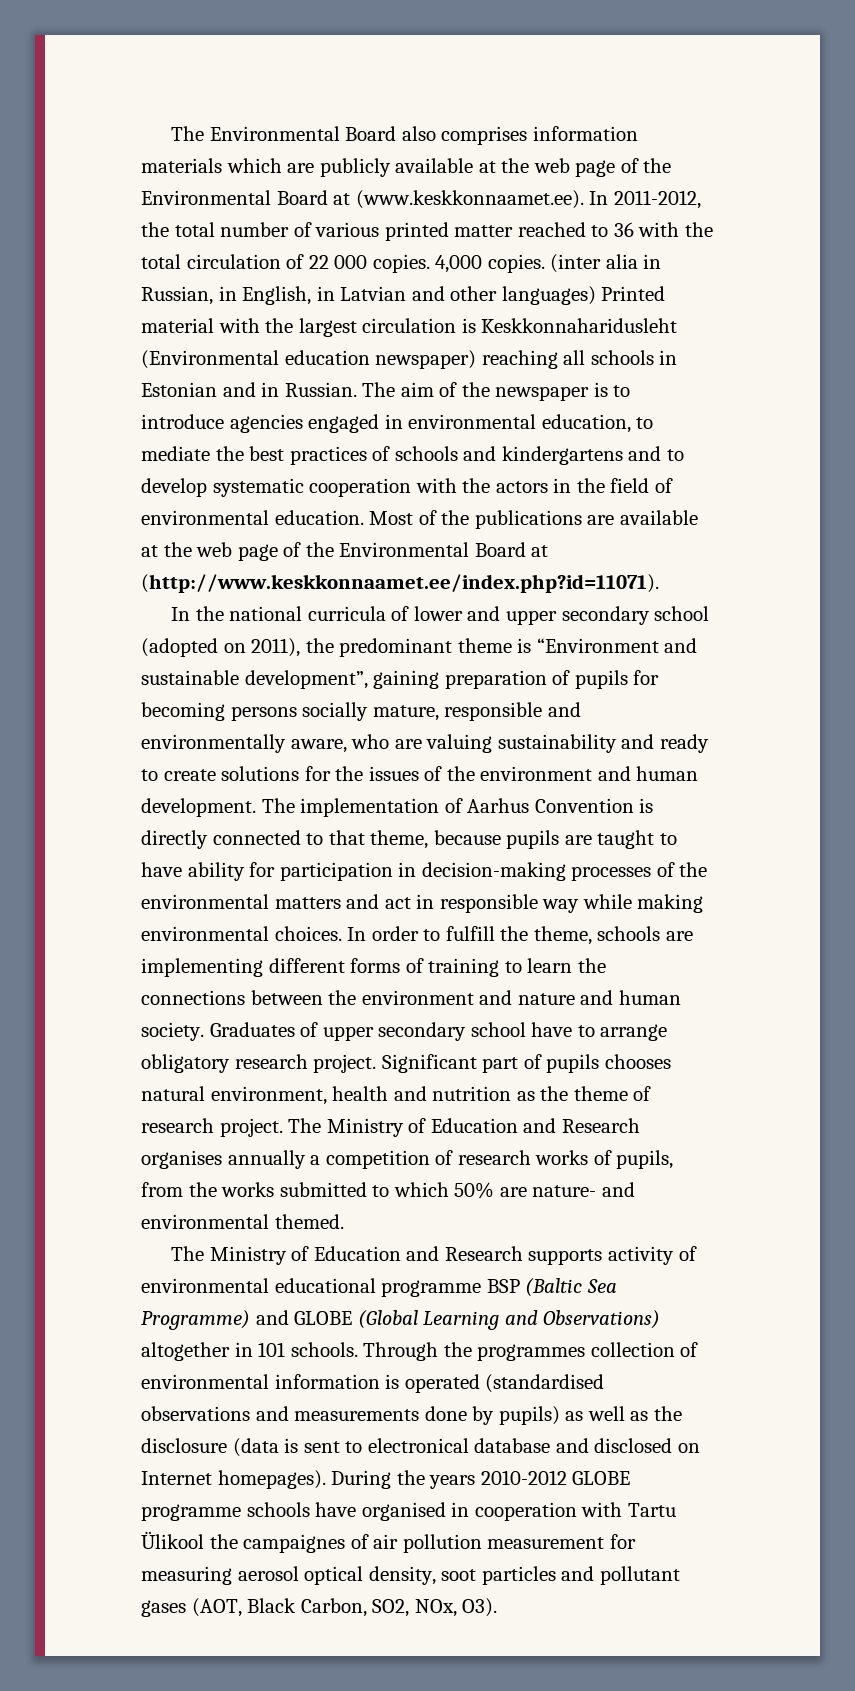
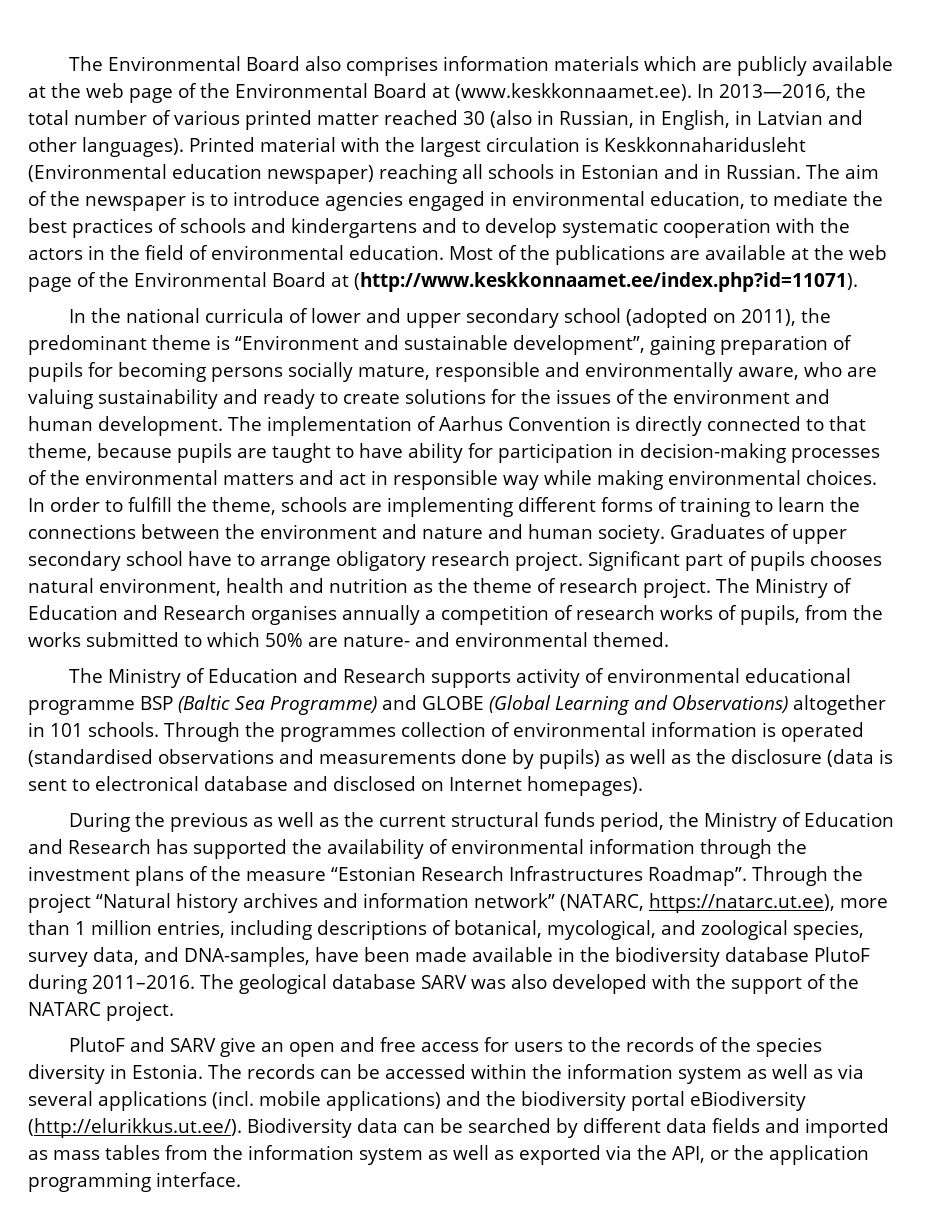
[613,190,701,209] 2011-2012, -> [718,84,831,101] 2013—2016,
[591,222,713,237] [141,254,638,273] to 36 with the total circulation of 22 000 copies. 4,000 copies. (inter alia -> [463,110,532,128] 30 (also
[501,286,596,305] languages) -> [82,137,184,157] languages).
(326, 1479) none -> (643, 786) //
[429,1470,631,1489] [141,1502,676,1521] [141,1531,636,1553] [141,1566,680,1585] [141,1598,498,1617] years 2010-2012 GLOBE programme schools have organised in cooperation with Tartu Ülikool the campaignes of air pollution measurement for measuring aerosol optical density, soot particles and pollutant gases (AOT, Black Carbon, SO2, NOx, O3). -> [169,812,894,832] [28,839,807,859] [28,866,863,886] [28,893,888,913] [28,920,864,940] [28,947,870,967] [28,974,859,994] [28,1001,174,1021] [68,1037,822,1057] [28,1064,864,1084] [28,1091,806,1111] [28,1118,889,1138] [28,1145,869,1165] [28,1172,241,1192] previous as well as the current structural funds period, the Ministry of Education and Research has supported the availability of environmental information through the investment plans of the measure “Estonian Research Infrastructures Roadmap”. Through the project “Natural history archives and information network” (NATARC, https://natarc.ut.ee), more than 1 million entries, including descriptions of botanical, mycological, and zoological species, survey data, and DNA-samples, have been made available in the biodiversity database PlutoF during 2011–2016. The geological database SARV was also developed with the support of the NATARC project. // PlutoF and SARV give an open and free access for users to the records of the species diversity in Estonia. The records can be accessed within the information system as well as via several applications (incl. mobile applications) and the biodiversity portal eBiodiversity (http://elurikkus.ut.ee/). Biodiversity data can be searched by different data fields and imported as mass tables from the information system as well as exported via the API, or the application programming interface.

